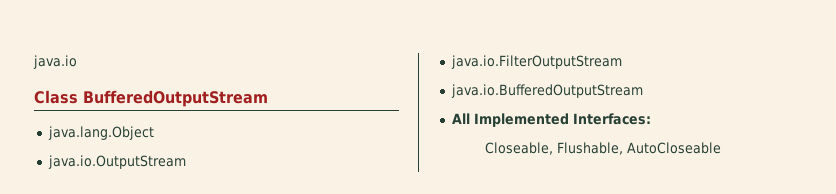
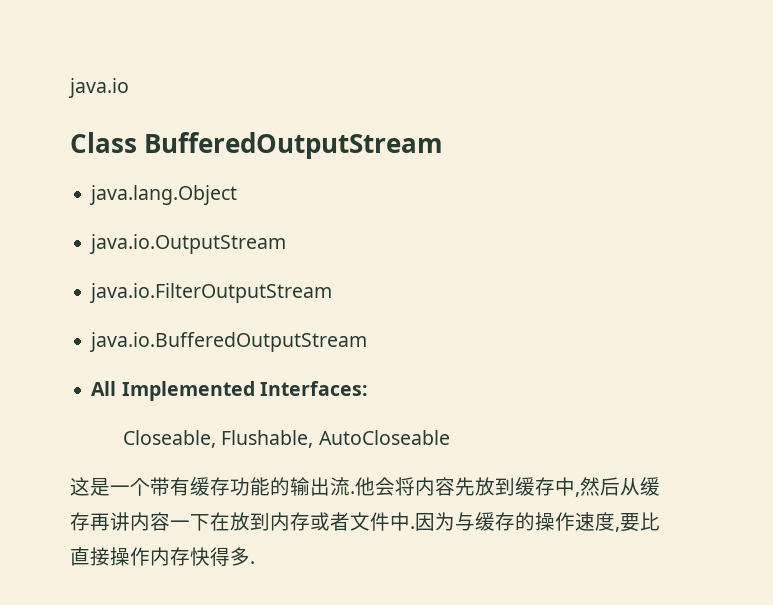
(722, 148) none -> [70,477,660,497] [70,512,660,532] [70,547,255,566] // 这是一个带有缓存功能的输出流.他会将内容先放到缓存中,然后从缓存再讲内容一下在放到内存或者文件中.因为与缓存的操作速度,要比直接操作内存快得多.

